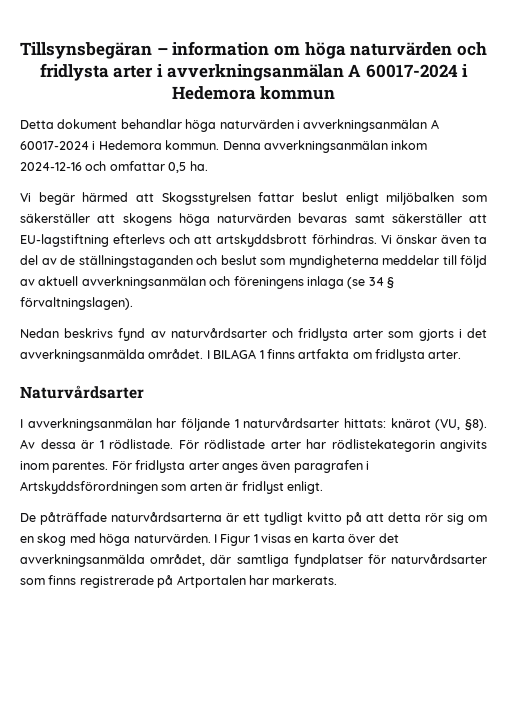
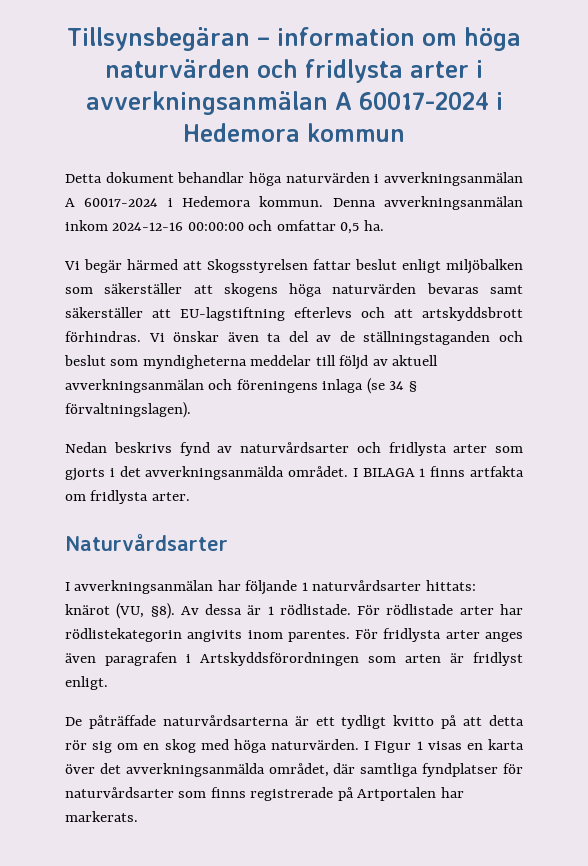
(82, 166) none -> [187,222,244,231] 00:00:00

